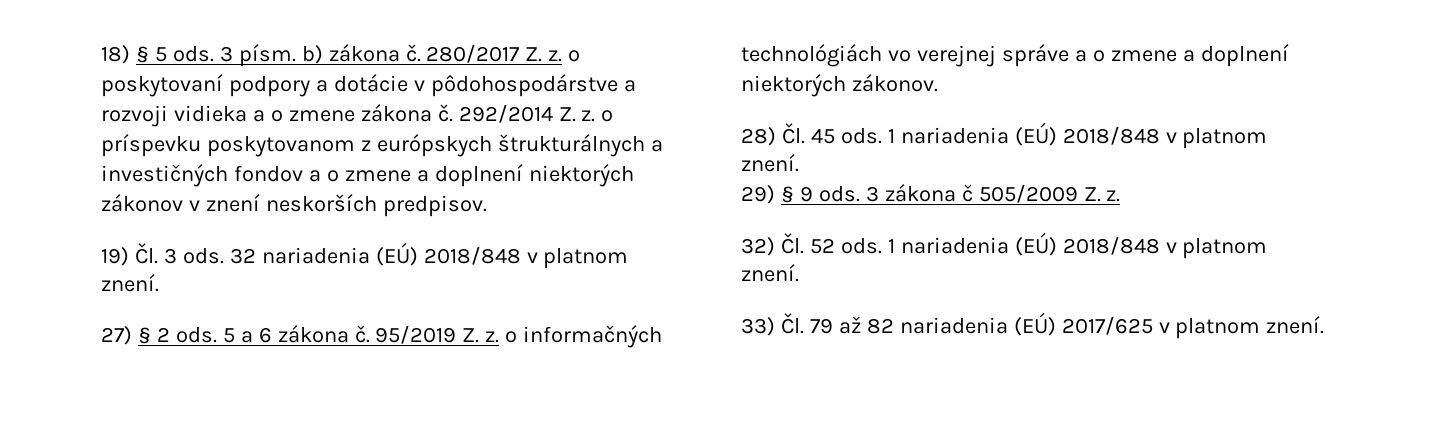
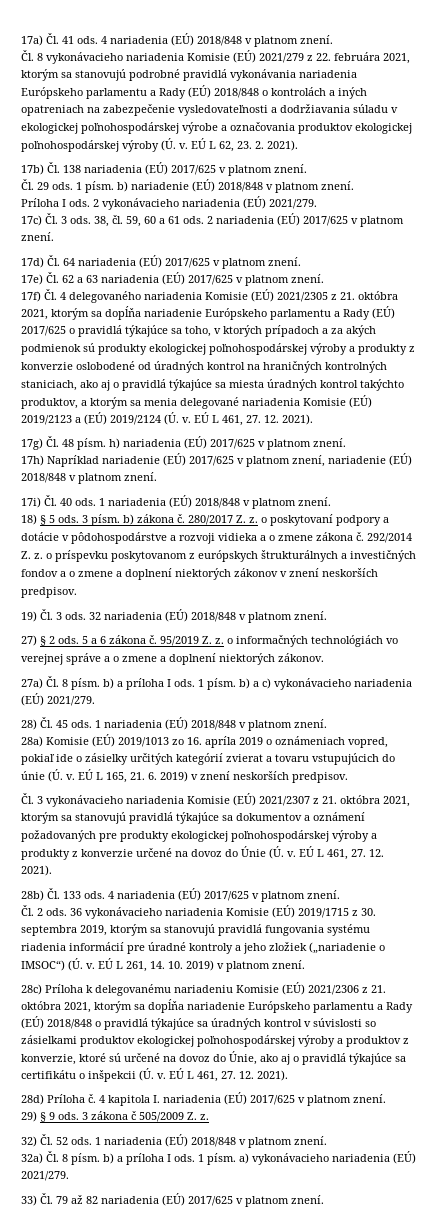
(101, 54) none -> [21,33,333,47] [21,50,410,64] [21,69,357,81] [21,85,367,99] [21,104,398,116] [21,122,412,134] [21,138,298,152] [21,162,307,176] [21,179,354,193] [21,196,317,210] [21,213,404,227] [21,232,54,241] [21,255,301,269] [21,272,324,286] [21,289,398,303] [21,306,395,320] [21,325,376,337] [21,343,415,355] [21,361,387,373] [21,379,404,391] [21,395,372,409] [21,412,313,426] [21,436,346,450] [21,453,412,467] [21,472,157,484] [21,495,331,509] 17a) Čl. 41 ods. 4 nariadenia (EÚ) 2018/848 v platnom znení. // Čl. 8 vykonávacieho nariadenia Komisie (EÚ) 2021/279 z 22. februára 2021, ktorým sa stanovujú podrobné pravidlá vykonávania nariadenia Európskeho parlamentu a Rady (EÚ) 2018/848 o kontrolách a iných opatreniach na zabezpečenie vysledovateľnosti a dodržiavania súladu v ekologickej poľnohospodárskej výrobe a označovania produktov ekologickej poľnohospodárskej výroby (Ú. v. EÚ L 62, 23. 2. 2021). // 17b) Čl. 138 nariadenia (EÚ) 2017/625 v platnom znení. // Čl. 29 ods. 1 písm. b) nariadenie (EÚ) 2018/848 v platnom znení. // Príloha I ods. 2 vykonávacieho nariadenia (EÚ) 2021/279. // 17c) Čl. 3 ods. 38, čl. 59, 60 a 61 ods. 2 nariadenia (EÚ) 2017/625 v platnom znení. // 17d) Čl. 64 nariadenia (EÚ) 2017/625 v platnom znení. // 17e) Čl. 62 a 63 nariadenia (EÚ) 2017/625 v platnom znení. // 17f) Čl. 4 delegovaného nariadenia Komisie (EÚ) 2021/2305 z 21. októbra 2021, ktorým sa dopĺňa nariadenie Európskeho parlamentu a Rady (EÚ) 2017/625 o pravidlá týkajúce sa toho, v ktorých prípadoch a za akých podmienok sú produkty ekologickej poľnohospodárskej výroby a produkty z konverzie oslobodené od úradných kontrol na hraničných kontrolných staniciach, ako aj o pravidlá týkajúce sa miesta úradných kontrol takýchto produktov, a ktorým sa menia delegované nariadenia Komisie (EÚ) 2019/2123 a (EÚ) 2019/2124 (Ú. v. EÚ L 461, 27. 12. 2021). // 17g) Čl. 48 písm. h) nariadenia (EÚ) 2017/625 v platnom znení. // 17h) Napríklad nariadenie (EÚ) 2017/625 v platnom znení, nariadenie (EÚ) 2018/848 v platnom znení. // 17i) Čl. 40 ods. 1 nariadenia (EÚ) 2018/848 v platnom znení. //
(938, 83) none -> [21,676,412,690] [21,693,95,706] // 27a) Čl. 8 písm. b) a príloha I ods. 1 písm. b) a c) vykonávacieho nariadenia (EÚ) 2021/279.
(799, 163) none -> [21,734,388,748] [21,753,395,765] [21,769,348,783] [21,793,410,807] [21,812,365,824] [21,830,377,842] [21,846,384,860] [21,865,52,876] [21,888,340,902] [21,905,376,919] [21,924,370,936] [21,942,385,954] [21,958,305,972] [21,982,386,996] [21,999,413,1013] [21,1016,376,1030] [21,1035,409,1047] [21,1051,406,1065] [21,1068,288,1082] [21,1092,386,1106] // 28a) Komisie (EÚ) 2019/1013 zo 16. apríla 2019 o oznámeniach vopred, pokiaľ ide o zásielky určitých kategórií zvierat a tovaru vstupujúcich do únie (Ú. v. EÚ L 165, 21. 6. 2019) v znení neskorších predpisov. // Čl. 3 vykonávacieho nariadenia Komisie (EÚ) 2021/2307 z 21. októbra 2021, ktorým sa stanovujú pravidlá týkajúce sa dokumentov a oznámení požadovaných pre produkty ekologickej poľnohospodárskej výroby a produkty z konverzie určené na dovoz do Únie (Ú. v. EÚ L 461, 27. 12. 2021). // 28b) Čl. 133 ods. 4 nariadenia (EÚ) 2017/625 v platnom znení. // Čl. 2 ods. 36 vykonávacieho nariadenia Komisie (EÚ) 2019/1715 z 30. septembra 2019, ktorým sa stanovujú pravidlá fungovania systému riadenia informácií pre úradné kontroly a jeho zložiek („nariadenie o IMSOC“) (Ú. v. EÚ L 261, 14. 10. 2019) v platnom znení. // 28c) Príloha k delegovanému nariadeniu Komisie (EÚ) 2021/2306 z 21. októbra 2021, ktorým sa dopĺňa nariadenie Európskeho parlamentu a Rady (EÚ) 2018/848 o pravidlá týkajúce sa úradných kontrol v súvislosti so zásielkami produktov ekologickej poľnohospodárskej výroby a produktov z konverzie, ktoré sú určené na dovoz do Únie, ako aj o pravidlá týkajúce sa certifikátu o inšpekcii (Ú. v. EÚ L 461, 27. 12. 2021). // 28d) Príloha č. 4 kapitola I. nariadenia (EÚ) 2017/625 v platnom znení.
(799, 273) none -> [21,1151,416,1165] [21,1171,69,1181] // 32a) Čl. 8 písm. b) a príloha I ods. 1 písm. a) vykonávacieho nariadenia (EÚ) 2021/279.

